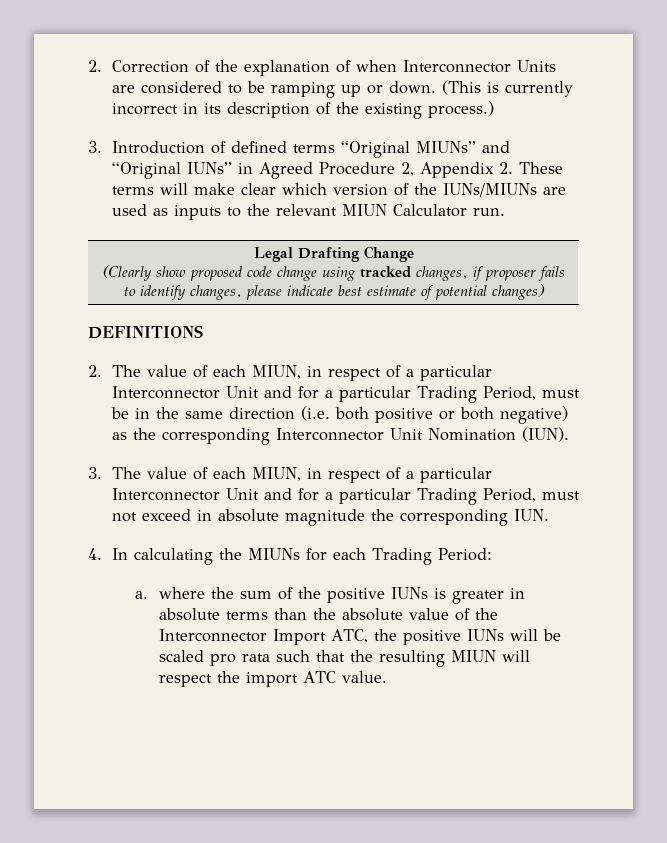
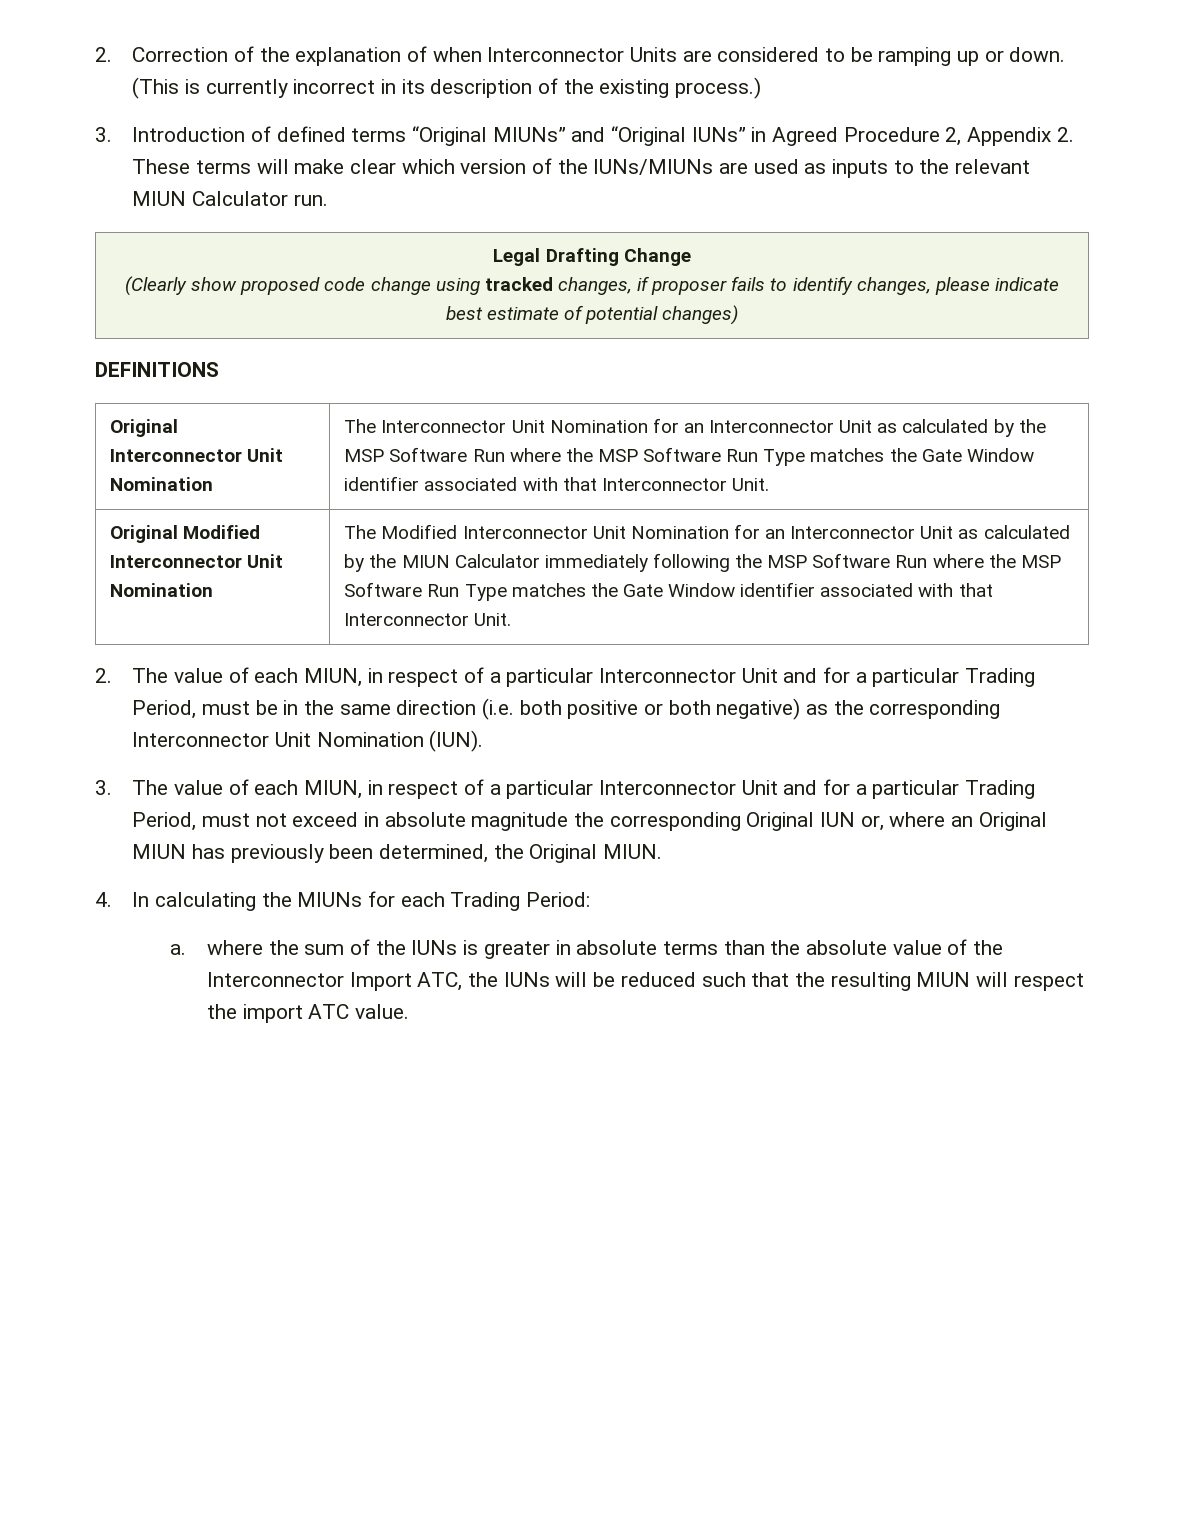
(203, 332) none -> [110,419,179,437] [110,448,284,462] [110,477,214,491] [344,418,1046,437] [344,447,1034,466] [344,476,769,491] [110,525,261,543] [110,554,284,568] [110,583,214,597] [344,524,1070,539] [344,553,1061,572] [344,582,993,601] [344,613,512,626] // Original Interconnector Unit Nomination | The Interconnector Unit Nomination for an Interconnector Unit as calculated by the MSP Software Run where the MSP Software Run Type matches the Gate Window identifier associated with that Interconnector Unit. // Original Modified Interconnector Unit Nomination | The Modified Interconnector Unit Nomination for an Interconnector Unit as calculated by the MIUN Calculator immediately following the MSP Software Run where the MSP Software Run Type matches the Gate Window identifier associated with that Interconnector Unit.
[513,509,549,521] IUN. -> [746,812,1047,831] [132,844,663,863] Original IUN or, where an Original MIUN has previously been determined, the Original MIUN.
[327,588,386,603] positive -> (406, 947) none
[403,630,462,645] positive -> (499, 979) none
[159,650,271,666] scaled pro rata -> [620,972,696,987] reduced

